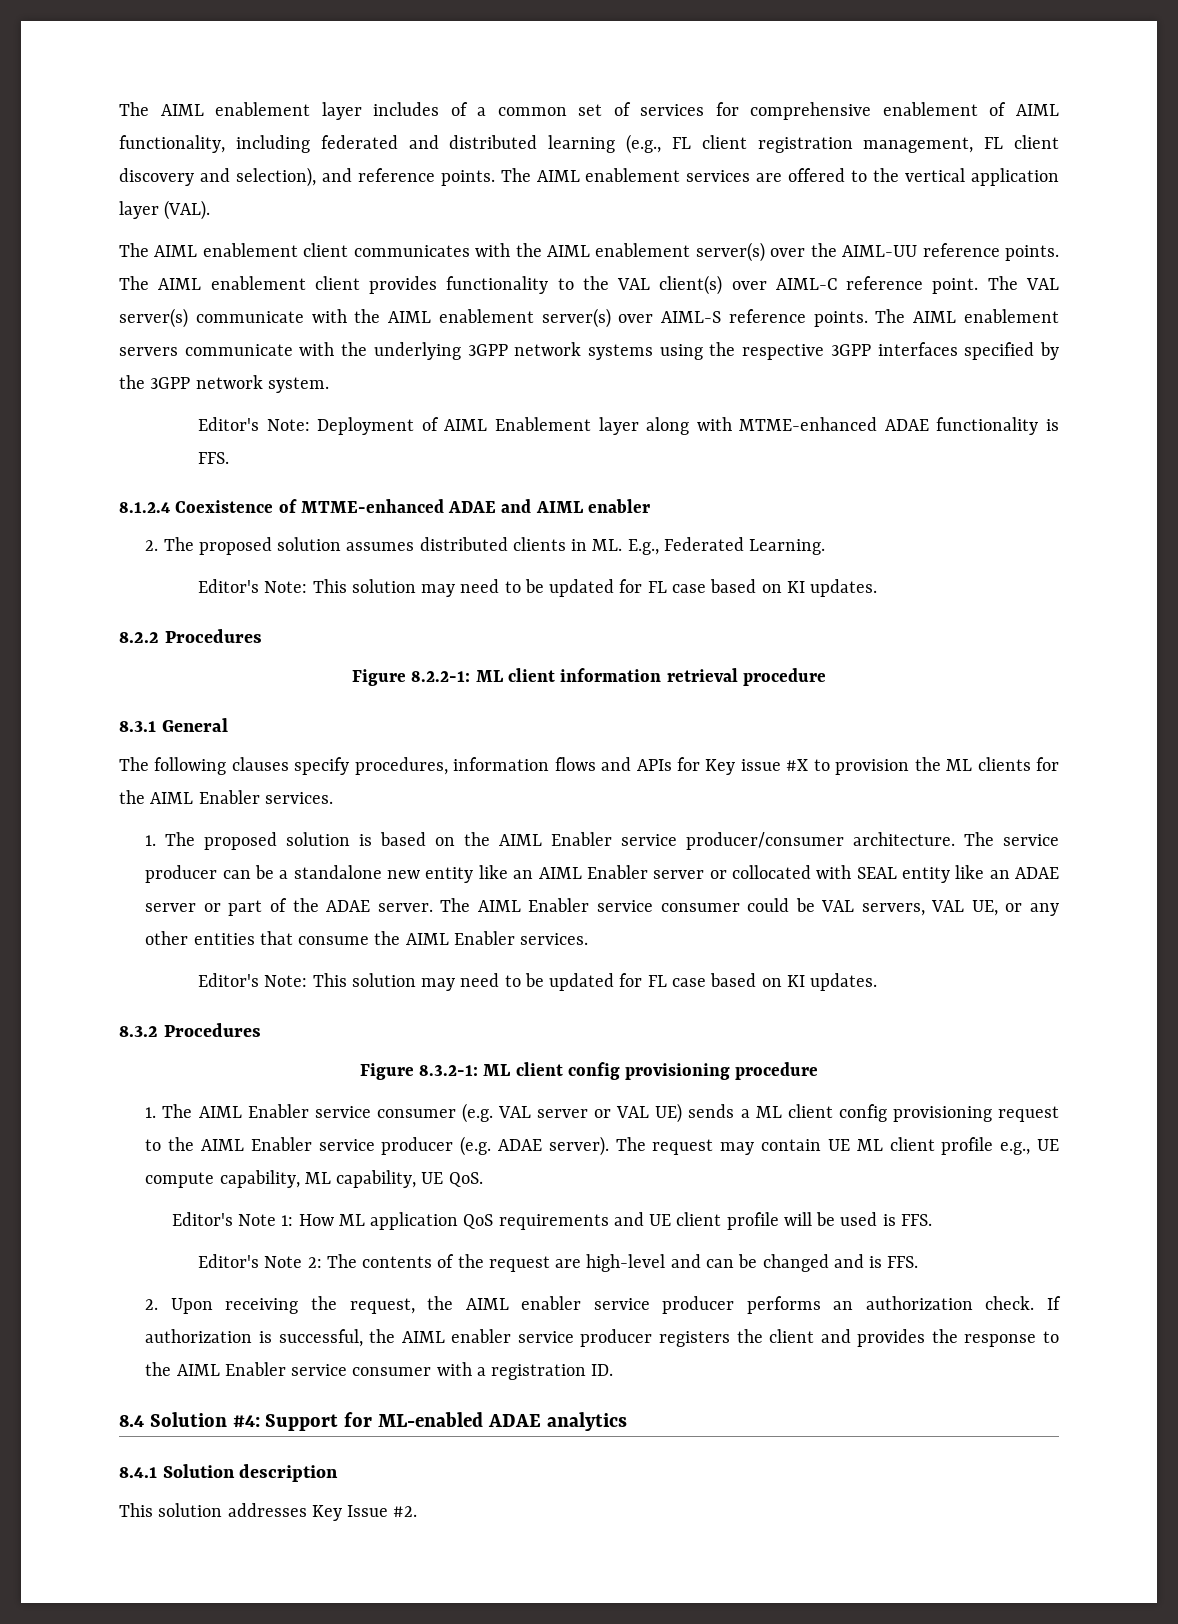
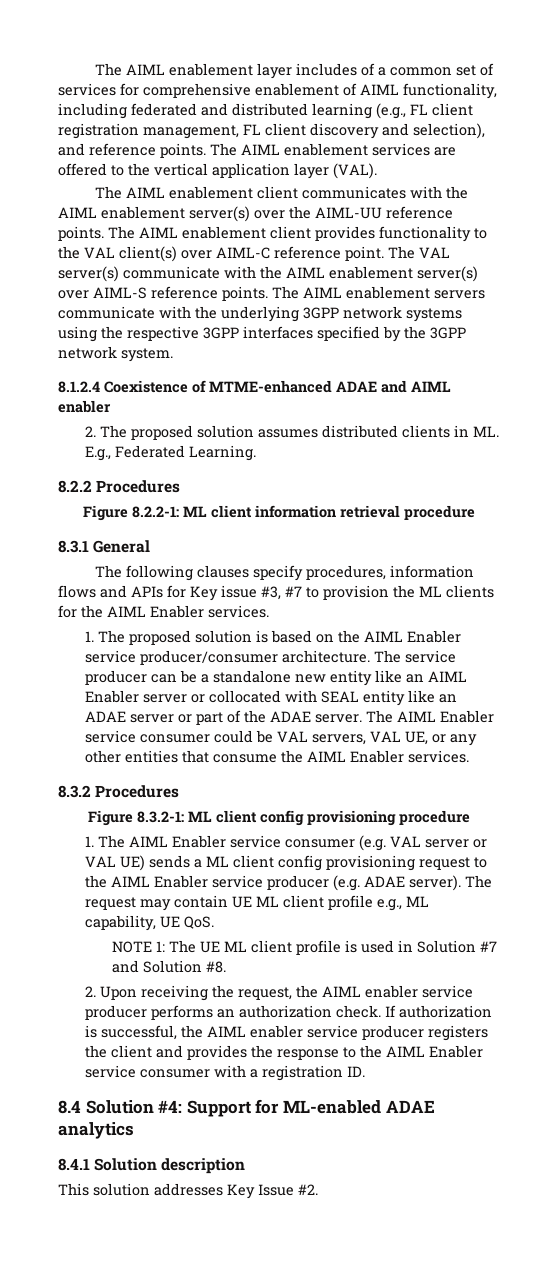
[198,417,1059,435] [198,452,230,464] // Editor's Note: Deployment of AIML Enablement layer along with MTME-enhanced ADAE functionality is FFS. -> (173, 355) none
[198,579,878,597] // Editor's Note: This solution may need to be updated for FL case based on KI updates. -> (257, 453) none
[786,759,809,771] #X -> [261,586,302,600] #3, #7
[198,973,878,991] // Editor's Note: This solution may need to be updated for FL case based on KI updates. -> (470, 756) none
[1037,1139,1060,1151] [145,1170,300,1188] UE compute capability, -> (403, 905) none
[171,1212,932,1230] [198,1254,919,1272] Editor's Note 1: How ML application QoS requirements and UE client profile will be used is FFS. // Editor's Note 2: The contents of the request are high-level and can be changed and is FFS. -> [112,940,498,955] [112,960,227,973] NOTE 1: The UE ML client profile is used in Solution #7 and Solution #8.

